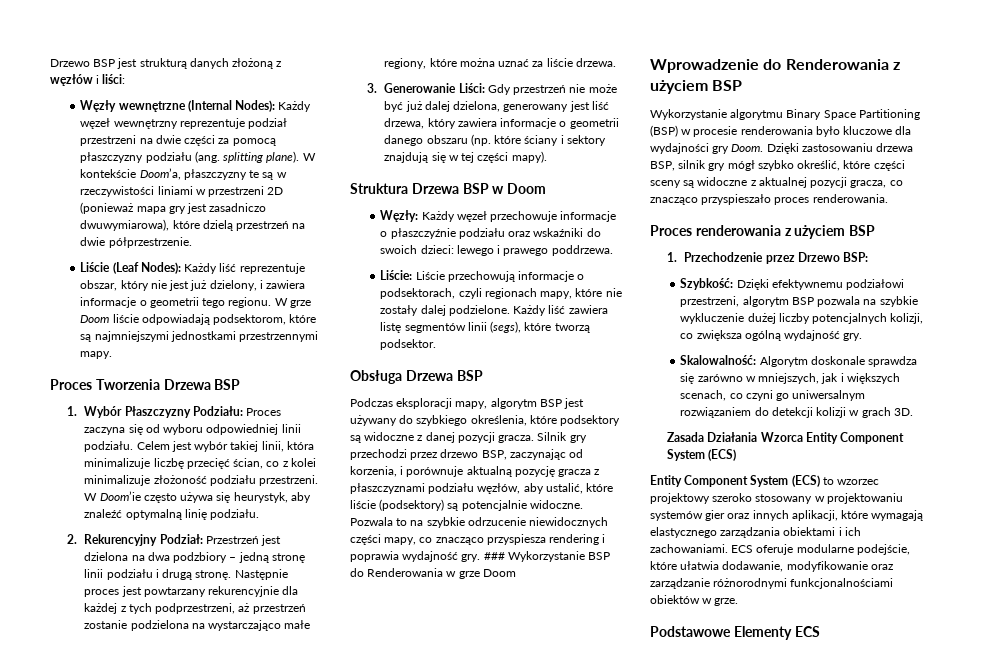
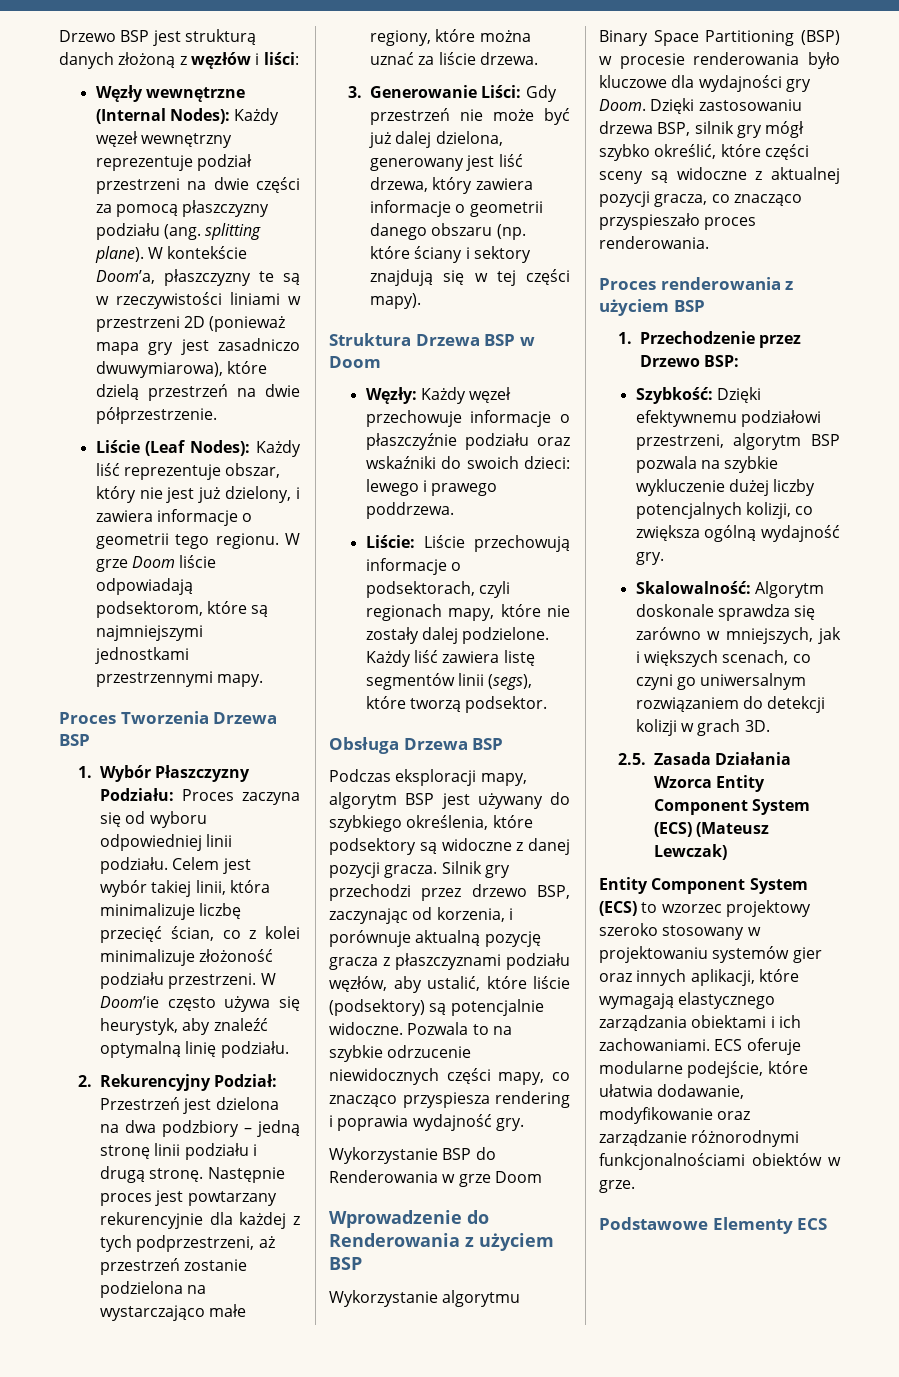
[483,552,505,560] ### -> (524, 1124) //
(913, 412) none -> [618,753,647,765] 2.5.
(737, 455) none -> [696,822,770,837] [654,844,728,860] (Mateusz Lewczak)

